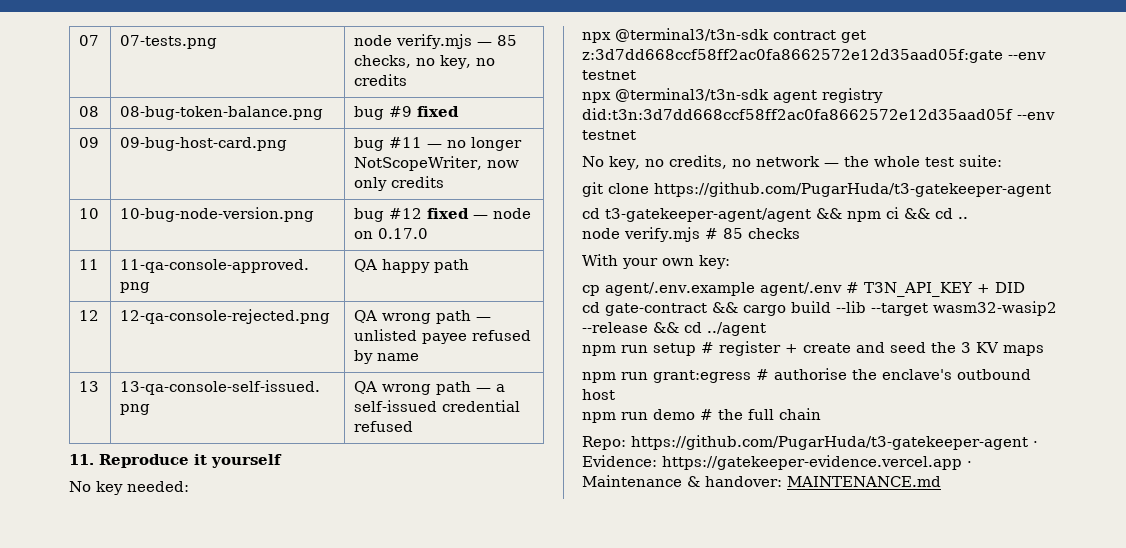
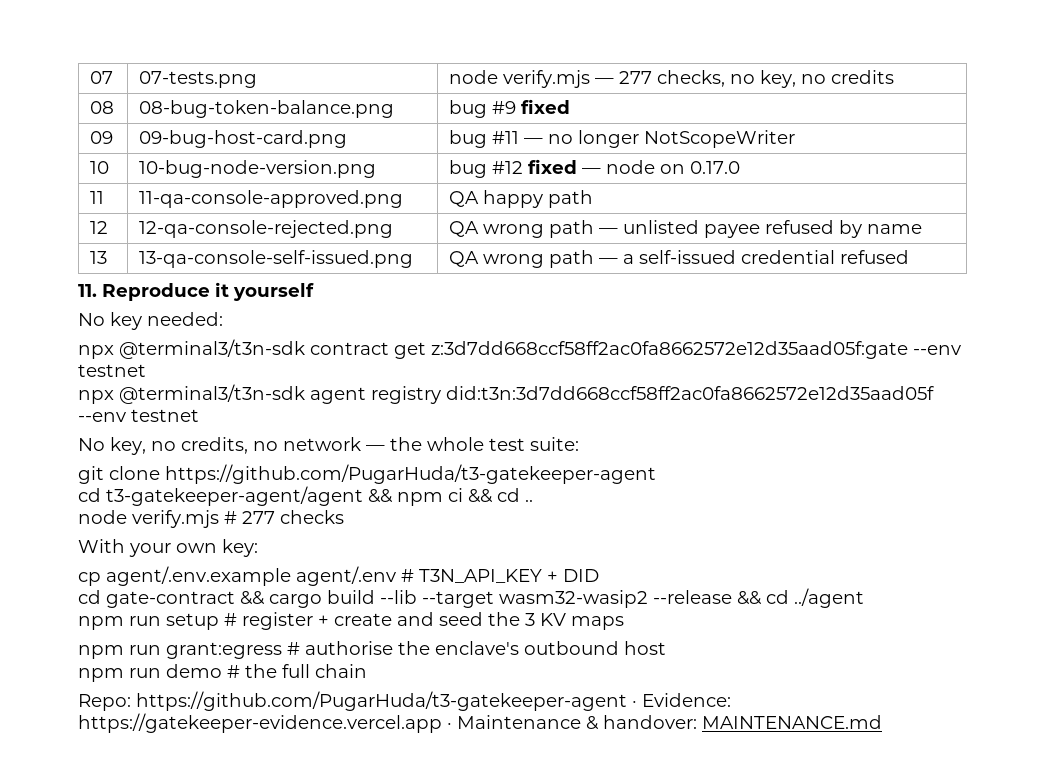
[497,35,518,46] 85 -> [618,71,652,84] 277
[354,156,520,171] [354,176,445,191] NotScopeWriter, now only credits -> [643,130,795,148] NotScopeWriter
[722,228,743,239] 85 -> [242,511,275,524] 277

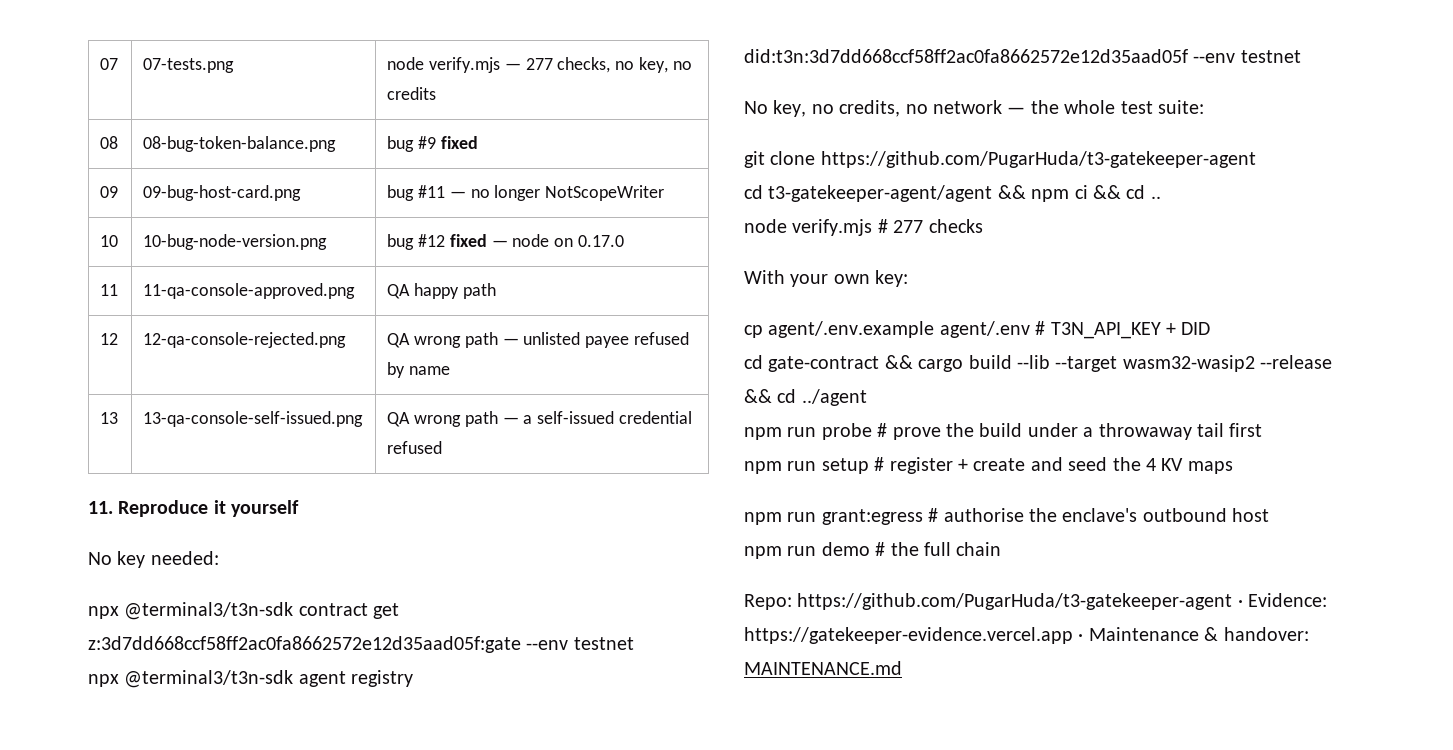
(864, 598) none -> [744,423,1263,440] // npm run probe # prove the build under a throwaway tail first
[525,613,535,626] 3 -> [1146,458,1156,471] 4

